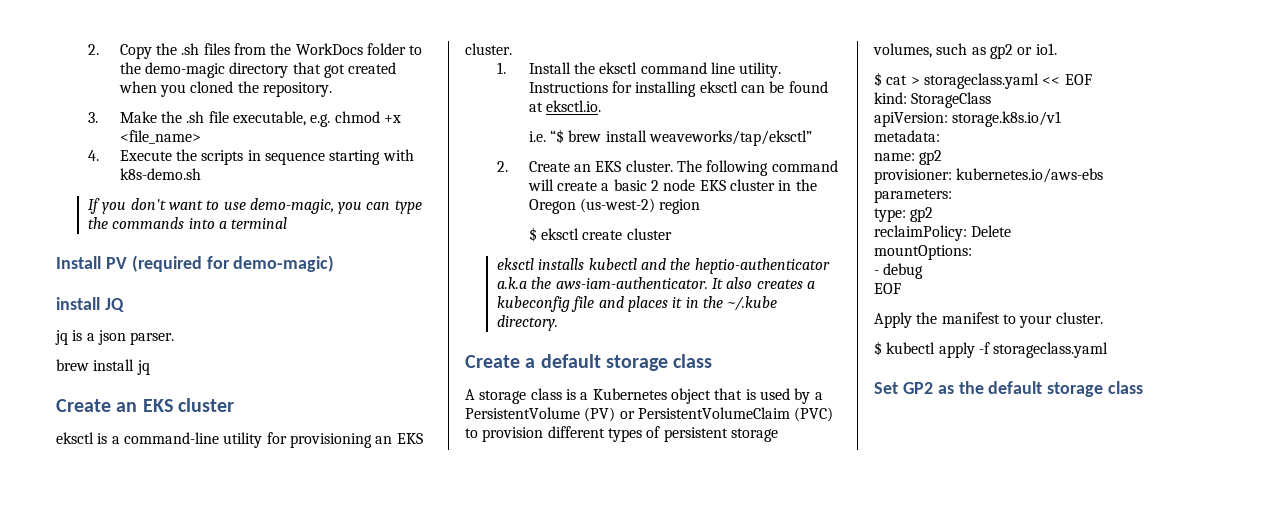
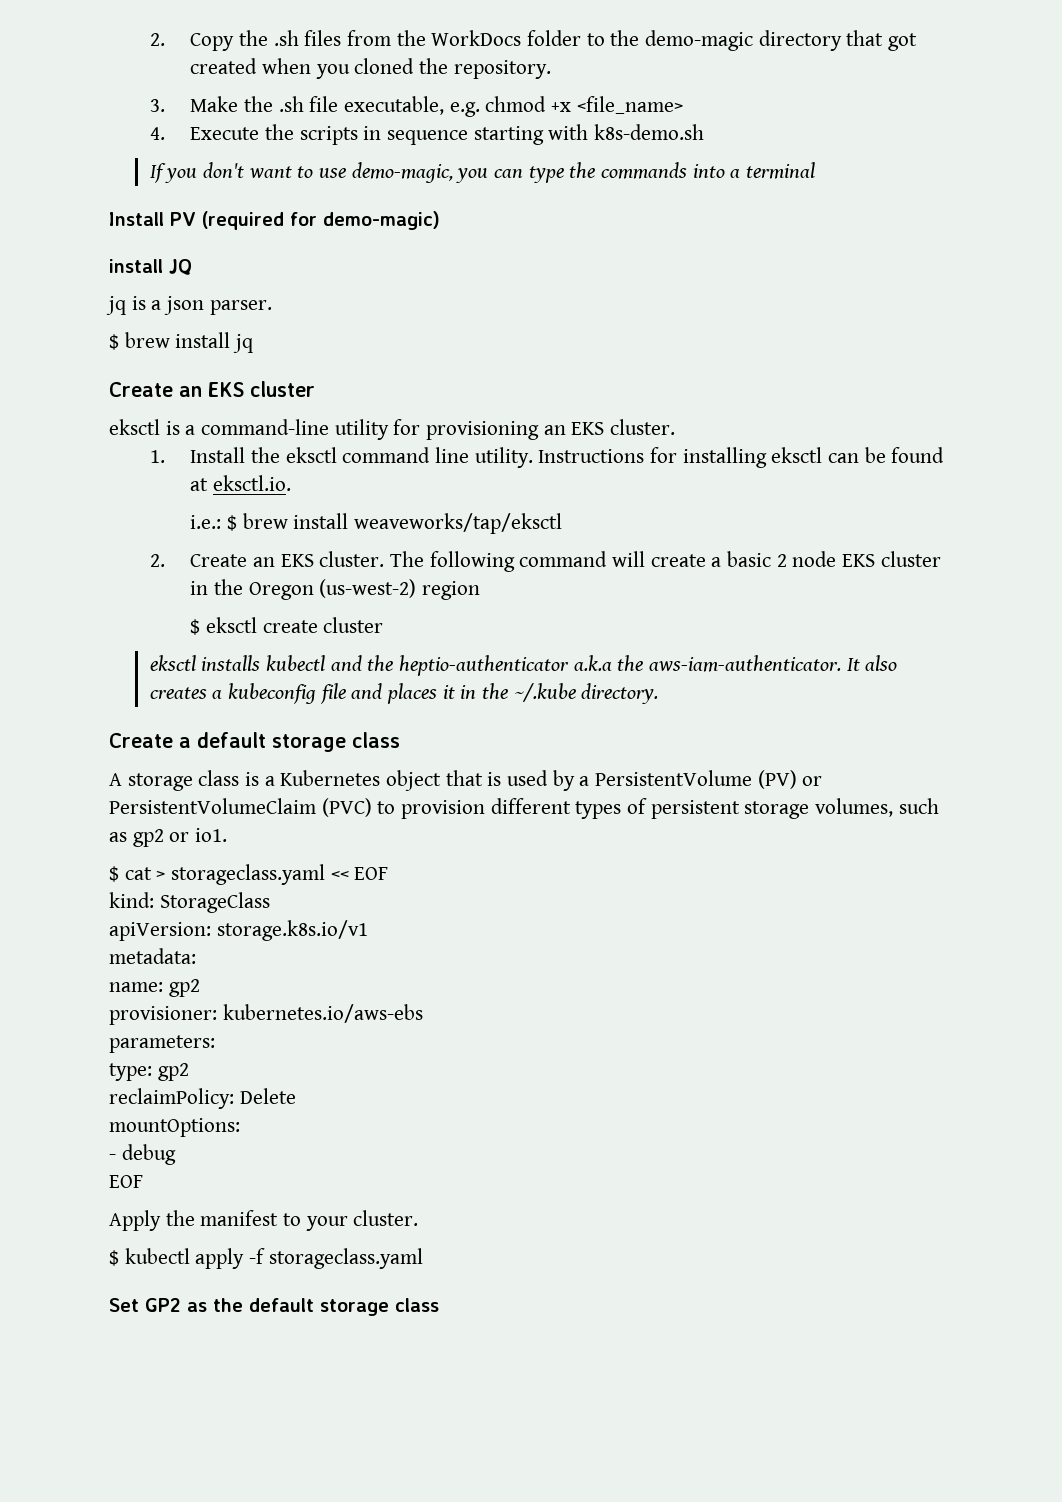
(175, 338) none -> [109,334,119,350] $
[528,129,813,146] i.e. “$ brew install weaveworks/tap/eksctl” -> [190,513,562,534] i.e.: $ brew install weaveworks/tap/eksctl

